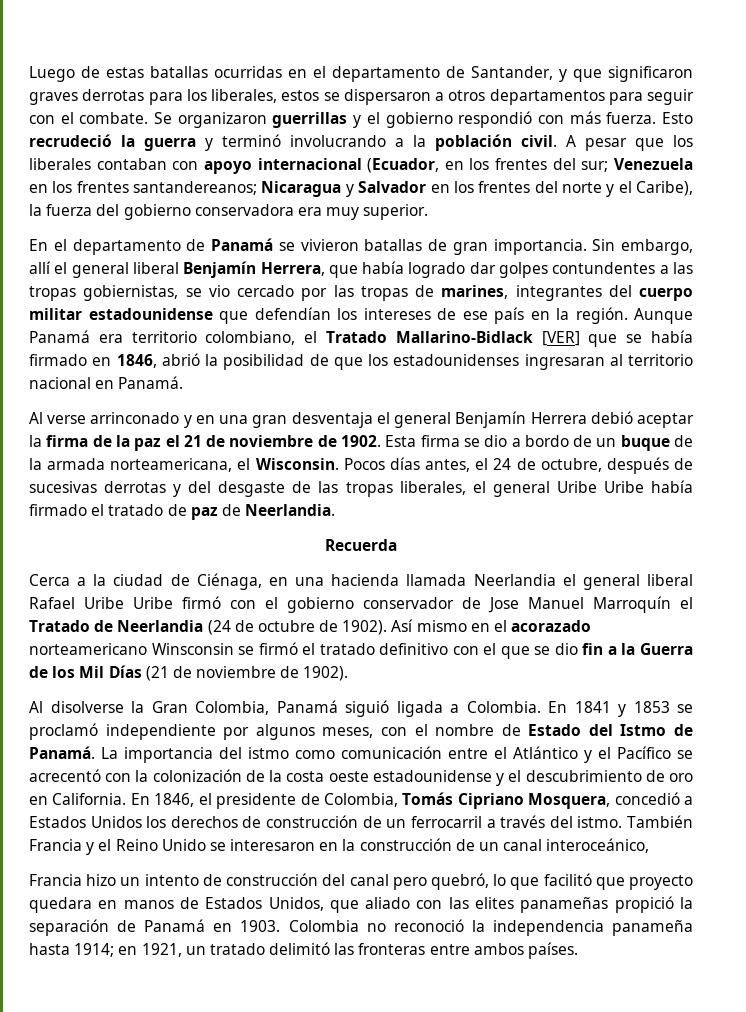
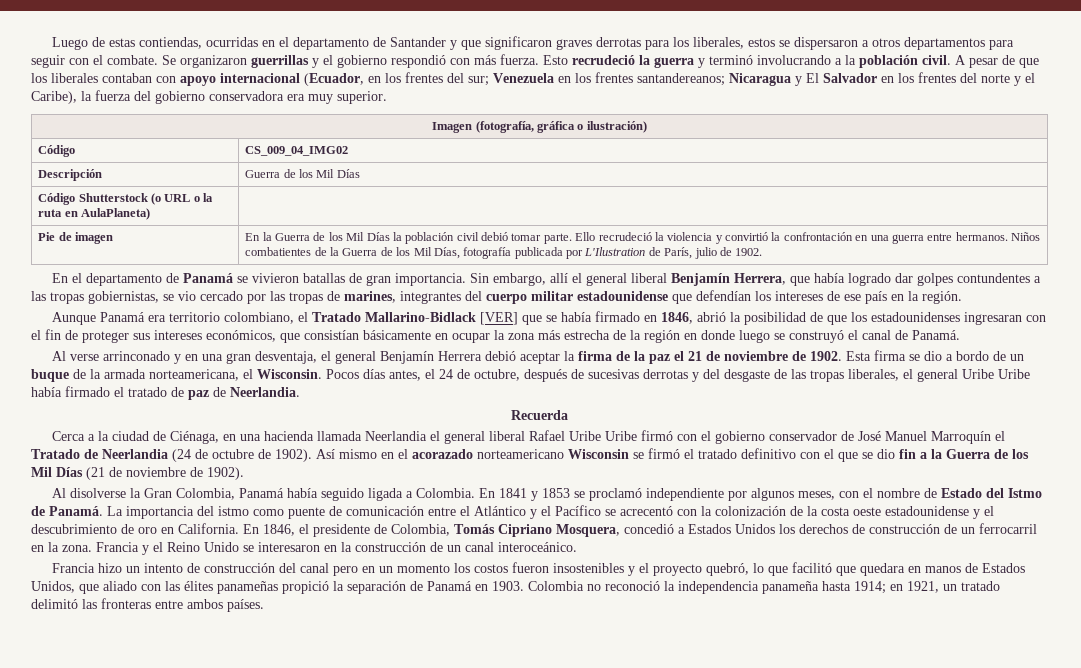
[150,66,208,78] batallas -> [139,37,203,49] contiendas,
[471,66,553,80] Santander, -> [390,37,447,47] Santander
(627, 144) none -> [1002,55,1015,65] de
(354, 190) none -> [806,73,819,83] El
(429, 212) none -> [432,121,647,133] [38,145,76,157] [245,146,349,156] [38,169,103,181] [245,169,360,178] [38,193,214,205] [38,208,151,220] [38,232,114,244] [245,232,1041,244] [245,247,763,259] // Imagen (fotografía, gráfica o ilustración) // Código | CS_009_04_IMG02 // Descripción | Guerra de los Mil Días // Código Shutterstock (o URL o la ruta en AulaPlaneta) | // Pie de imagen | En la Guerra de los Mil Días la población civil debió tomar parte. Ello recrudeció la violencia y convirtió la confrontación en una guerra entre hermanos. Niños combatientes de la Guerra de los Mil Días, fotografía publicada por L'Ilustration de París, julio de 1902.
(628, 315) none -> (962, 297) //
[609,354,693,366] [29,377,115,389] al territorio nacional en -> [1026,315,1047,322] [31,329,908,343] con el fin de proteger sus intereses económicos, que consistían básicamente en ocupar la zona más estrecha de la región en donde luego se construyó el canal de
[291,412,373,428] desventaja -> [255,351,318,364] desventaja,
[488,597,519,613] Jose -> [858,431,882,441] José
[151,643,234,655] Winsconsin -> [568,449,629,459] Wisconsin
[345,700,389,717] siguió -> [287,488,365,501] había seguido
(335, 754) none -> [288,506,342,519] puente de
[486,815,694,828] a través del istmo. También -> [31,542,92,552] en la zona.
[546,838,650,853] interoceánico, -> [498,542,577,552] interoceánico.
(427, 883) none -> [362,562,703,576] en un momento los costos fueron insostenibles y el proyecto
[628,875,693,890] proyecto -> (857, 571) none
[475,897,515,909] elites -> [184,581,213,591] élites

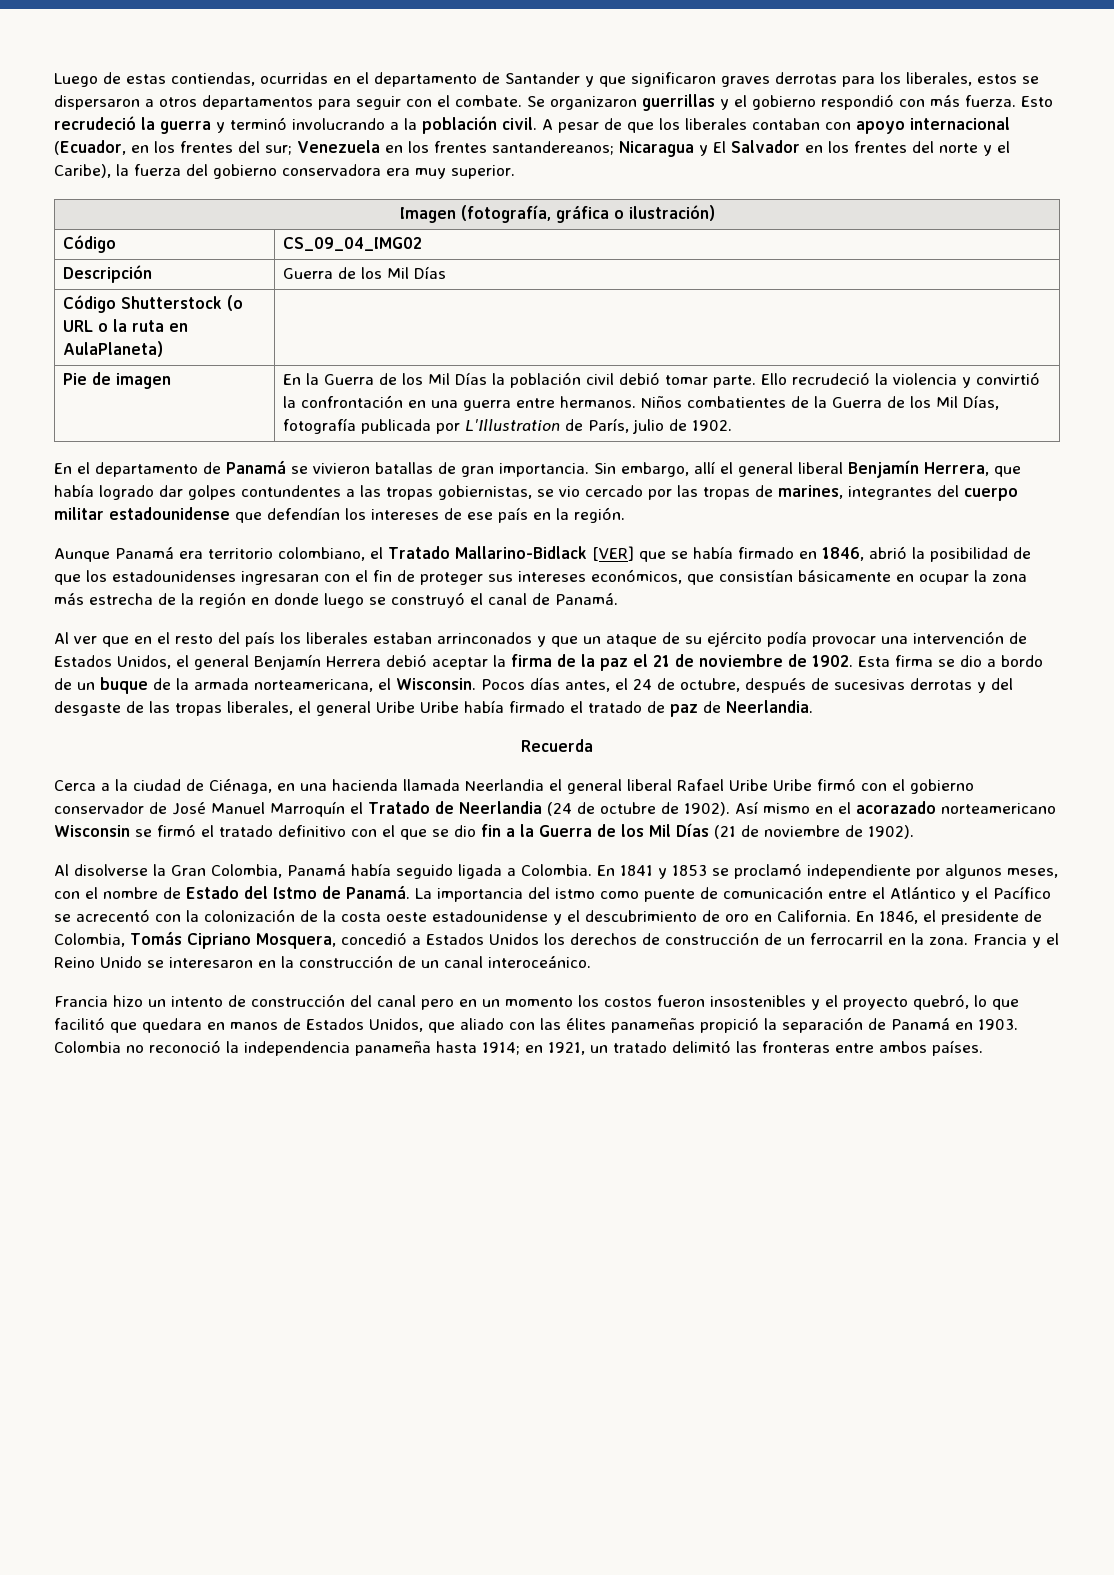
[245,146,349,156] CS_009_04_IMG02 -> [282,237,422,251] CS_09_04_IMG02
[584,247,646,256] L'Ilustration -> [464,419,560,431] L'Illustration
[70,351,318,364] verse arrinconado y en una gran desventaja, -> [74,631,1027,647] [54,655,171,669] ver que en el resto del país los liberales estaban arrinconados y que un ataque de su ejército podía provocar una intervención de Estados Unidos,

